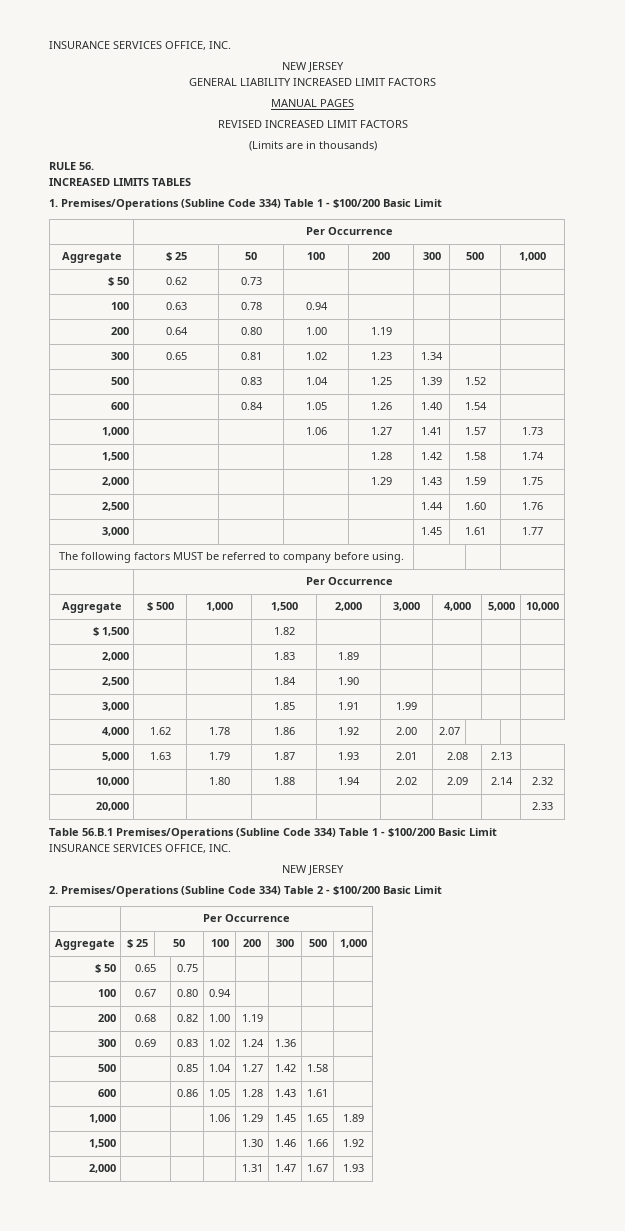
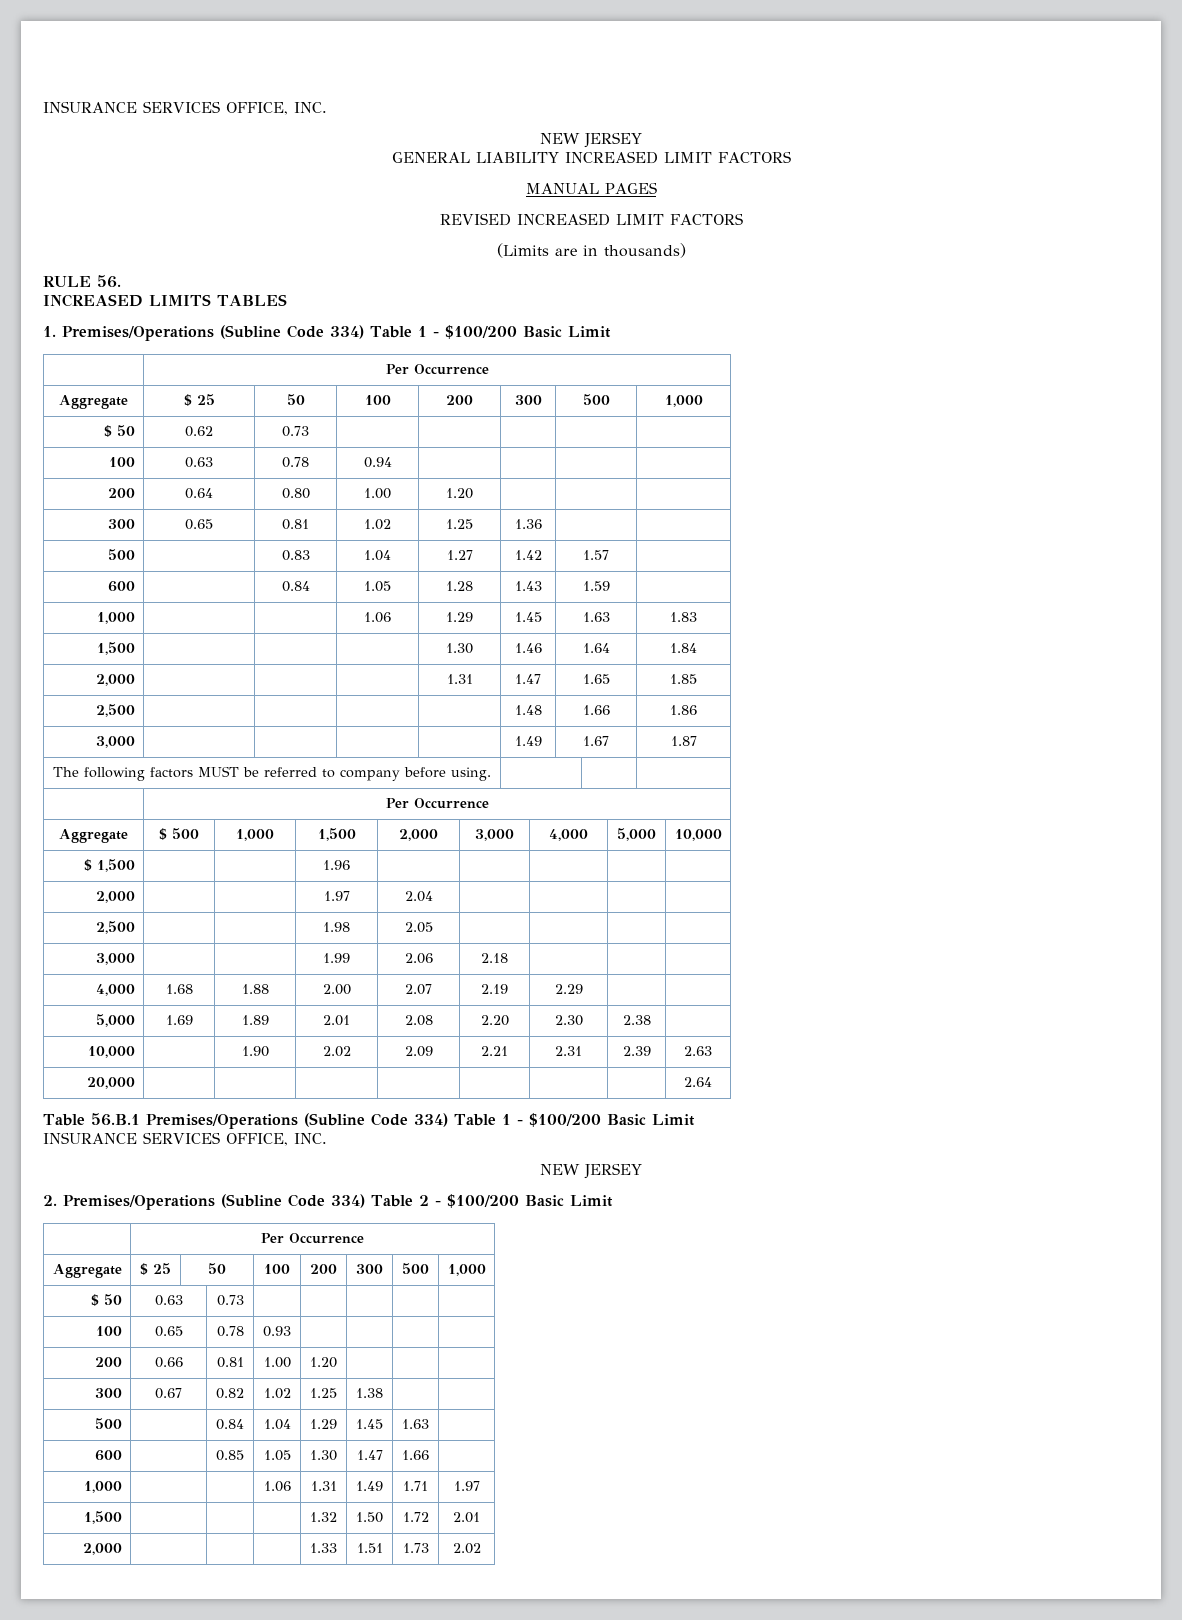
[370,327,392,335] 1.19 -> [446,488,473,499] 1.20
[370,352,392,360] [421,352,443,360] 1.23 | 1.34 -> [446,519,473,529] [514,519,542,529] 1.25 | 1.36
[370,377,392,385] [421,377,442,385] [464,377,486,385] 1.25 | 1.39 | 1.52 -> [446,550,473,560] [514,550,542,560] [583,550,609,560] 1.27 | 1.42 | 1.57
[370,402,392,410] [421,402,442,410] [464,402,487,410] [101,427,129,436] [305,427,327,435] [370,427,392,435] [421,427,442,435] [464,427,486,435] [522,427,543,435] [101,452,129,461] [370,452,392,460] [421,452,442,460] [464,452,486,460] [522,452,544,460] [101,477,129,486] [370,477,392,485] [421,477,442,485] [464,477,486,485] [522,477,543,485] [101,502,129,511] [421,502,443,510] [464,502,486,510] [522,502,543,510] [101,527,129,536] [421,527,442,535] [464,527,486,535] [522,527,543,535] 1.26 | 1.40 | 1.54 | // 1,000 | | | 1.06 | 1.27 | 1.41 | 1.57 | 1.73 // 1,500 | | | | 1.28 | 1.42 | 1.58 | 1.74 // 2,000 | | | | 1.29 | 1.43 | 1.59 | 1.75 // 2,500 | | | | | 1.44 | 1.60 | 1.76 // 3,000 | | | | | 1.45 | 1.61 | 1.77 -> [446,581,473,591] [514,581,542,591] [582,581,610,591] [97,612,136,624] [364,612,391,623] [446,612,473,622] [514,612,542,622] [582,612,610,622] [670,612,697,622] [97,642,136,655] [446,643,473,654] [514,643,542,653] [582,643,610,653] [670,643,697,653] [96,674,136,686] [446,674,473,684] [515,674,541,684] [582,674,610,684] [670,674,697,684] [96,704,136,717] [514,705,542,715] [582,705,610,715] [670,705,697,715] [96,736,136,748] [514,736,542,746] [583,736,609,746] [670,736,697,746] 1.28 | 1.43 | 1.59 | // 1,000 | | | 1.06 | 1.29 | 1.45 | 1.63 | 1.83 // 1,500 | | | | 1.30 | 1.46 | 1.64 | 1.84 // 2,000 | | | | 1.31 | 1.47 | 1.65 | 1.85 // 2,500 | | | | | 1.48 | 1.66 | 1.86 // 3,000 | | | | | 1.49 | 1.67 | 1.87
[273,627,295,635] [101,652,129,661] [273,652,295,660] [338,652,359,660] [101,677,129,686] [273,677,296,685] [338,677,359,685] [101,702,129,711] [273,702,295,710] [338,702,359,710] [396,702,417,710] [101,727,129,736] [149,727,171,735] [208,727,230,735] [273,727,295,735] [338,727,359,735] 1.82 | | | | | // 2,000 | | | 1.83 | 1.89 | | | | // 2,500 | | | 1.84 | 1.90 | | | | // 3,000 | | | 1.85 | 1.91 | 1.99 | | | // 4,000 | 1.62 | 1.78 | 1.86 | 1.92 -> [323,860,350,870] [96,891,136,903] [323,891,350,901] [404,891,433,902] [96,921,136,934] [323,922,350,932] [404,922,433,933] [96,953,136,965] [323,953,350,963] [404,953,433,964] [481,953,508,963] [96,984,136,996] [165,984,193,994] [241,984,269,994] 1.96 | | | | | // 2,000 | | | 1.97 | 2.04 | | | | // 2,500 | | | 1.98 | 2.05 | | | | // 3,000 | | | 1.99 | 2.06 | 2.18 | | | // 4,000 | 1.68 | 1.88
[101,752,129,761] [149,752,171,760] [208,752,230,760] [273,752,295,760] [338,752,359,760] [396,752,417,760] [446,752,468,760] [490,752,512,760] [95,777,129,786] [208,777,230,785] [273,777,295,785] [338,777,360,785] [396,777,417,785] [446,777,468,785] [490,777,513,785] [532,777,553,785] | | // 5,000 | 1.63 | 1.79 | 1.87 | 1.93 | 2.01 | 2.08 | 2.13 | // 10,000 | | 1.80 | 1.88 | 1.94 | 2.02 | 2.09 | 2.14 | 2.32 -> [481,984,508,994] [554,984,583,994] [96,1014,136,1027] [165,1015,193,1025] [241,1015,269,1025] [323,1015,350,1026] [404,1015,433,1026] [480,1015,509,1026] [554,1015,583,1026] [622,1015,651,1025] [88,1046,136,1058] [241,1046,269,1057] [322,1046,351,1057] [404,1046,433,1057] [481,1046,508,1056] [555,1046,582,1056] [622,1046,651,1056] [684,1046,712,1056] | 2.19 | 2.29 | | // 5,000 | 1.69 | 1.89 | 2.01 | 2.08 | 2.20 | 2.30 | 2.38 | // 10,000 | | 1.90 | 2.02 | 2.09 | 2.21 | 2.31 | 2.39 | 2.63
[532,802,553,810] 2.33 -> [684,1077,712,1087] 2.64
[135,964,156,972] [176,964,198,972] [97,989,116,997] [135,989,156,997] [176,989,198,997] [209,989,231,997] [97,1014,116,1022] [135,1014,156,1022] [176,1014,198,1022] [209,1014,230,1022] [241,1014,263,1022] [97,1039,116,1047] [135,1039,156,1047] [176,1039,198,1047] [209,1039,230,1047] [241,1039,264,1047] [274,1039,296,1047] [97,1064,116,1072] [176,1064,198,1072] [209,1064,231,1072] [241,1064,263,1072] [274,1064,296,1072] [307,1064,328,1072] [97,1089,116,1097] [176,1089,198,1097] [209,1089,230,1097] [241,1089,263,1097] [274,1089,296,1097] [307,1089,328,1097] [88,1114,116,1123] [209,1114,230,1122] [241,1114,263,1122] [274,1114,296,1122] [307,1114,328,1122] [342,1114,364,1122] [88,1139,116,1148] [241,1139,263,1147] [274,1139,296,1147] [307,1139,328,1147] [342,1139,364,1147] [88,1164,116,1173] [241,1164,263,1172] [274,1164,296,1172] [307,1164,328,1172] [342,1164,364,1172] 0.65 | 0.75 | | | | | // 100 | 0.67 | 0.80 | 0.94 | | | | // 200 | 0.68 | 0.82 | 1.00 | 1.19 | | | // 300 | 0.69 | 0.83 | 1.02 | 1.24 | 1.36 | | // 500 | | 0.85 | 1.04 | 1.27 | 1.42 | 1.58 | // 600 | | 0.86 | 1.05 | 1.28 | 1.43 | 1.61 | // 1,000 | | | 1.06 | 1.29 | 1.45 | 1.65 | 1.89 // 1,500 | | | | 1.30 | 1.46 | 1.66 | 1.92 // 2,000 | | | | 1.31 | 1.47 | 1.67 | 1.93 -> [154,1295,183,1306] [216,1295,244,1306] [96,1326,123,1336] [154,1326,183,1337] [216,1326,244,1337] [263,1326,291,1337] [95,1357,123,1367] [154,1357,183,1368] [216,1357,244,1368] [263,1357,291,1368] [310,1357,337,1368] [95,1388,123,1398] [155,1388,182,1399] [216,1388,244,1399] [263,1388,291,1399] [310,1388,337,1398] [356,1388,383,1398] [95,1418,123,1429] [216,1419,244,1430] [263,1419,291,1430] [310,1419,337,1429] [356,1419,383,1429] [402,1419,429,1429] [95,1450,123,1461] [216,1450,244,1461] [263,1450,291,1461] [310,1450,337,1461] [356,1450,383,1460] [402,1450,429,1460] [84,1481,123,1493] [263,1481,291,1492] [310,1481,337,1491] [356,1481,383,1491] [403,1481,428,1491] [453,1481,480,1491] [84,1511,123,1524] [310,1512,337,1522] [356,1512,383,1523] [402,1512,429,1522] [453,1512,480,1523] [83,1543,123,1555] [310,1543,337,1553] [356,1543,383,1553] [402,1543,429,1553] [452,1543,481,1554] 0.63 | 0.73 | | | | | // 100 | 0.65 | 0.78 | 0.93 | | | | // 200 | 0.66 | 0.81 | 1.00 | 1.20 | | | // 300 | 0.67 | 0.82 | 1.02 | 1.25 | 1.38 | | // 500 | | 0.84 | 1.04 | 1.29 | 1.45 | 1.63 | // 600 | | 0.85 | 1.05 | 1.30 | 1.47 | 1.66 | // 1,000 | | | 1.06 | 1.31 | 1.49 | 1.71 | 1.97 // 1,500 | | | | 1.32 | 1.50 | 1.72 | 2.01 // 2,000 | | | | 1.33 | 1.51 | 1.73 | 2.02

